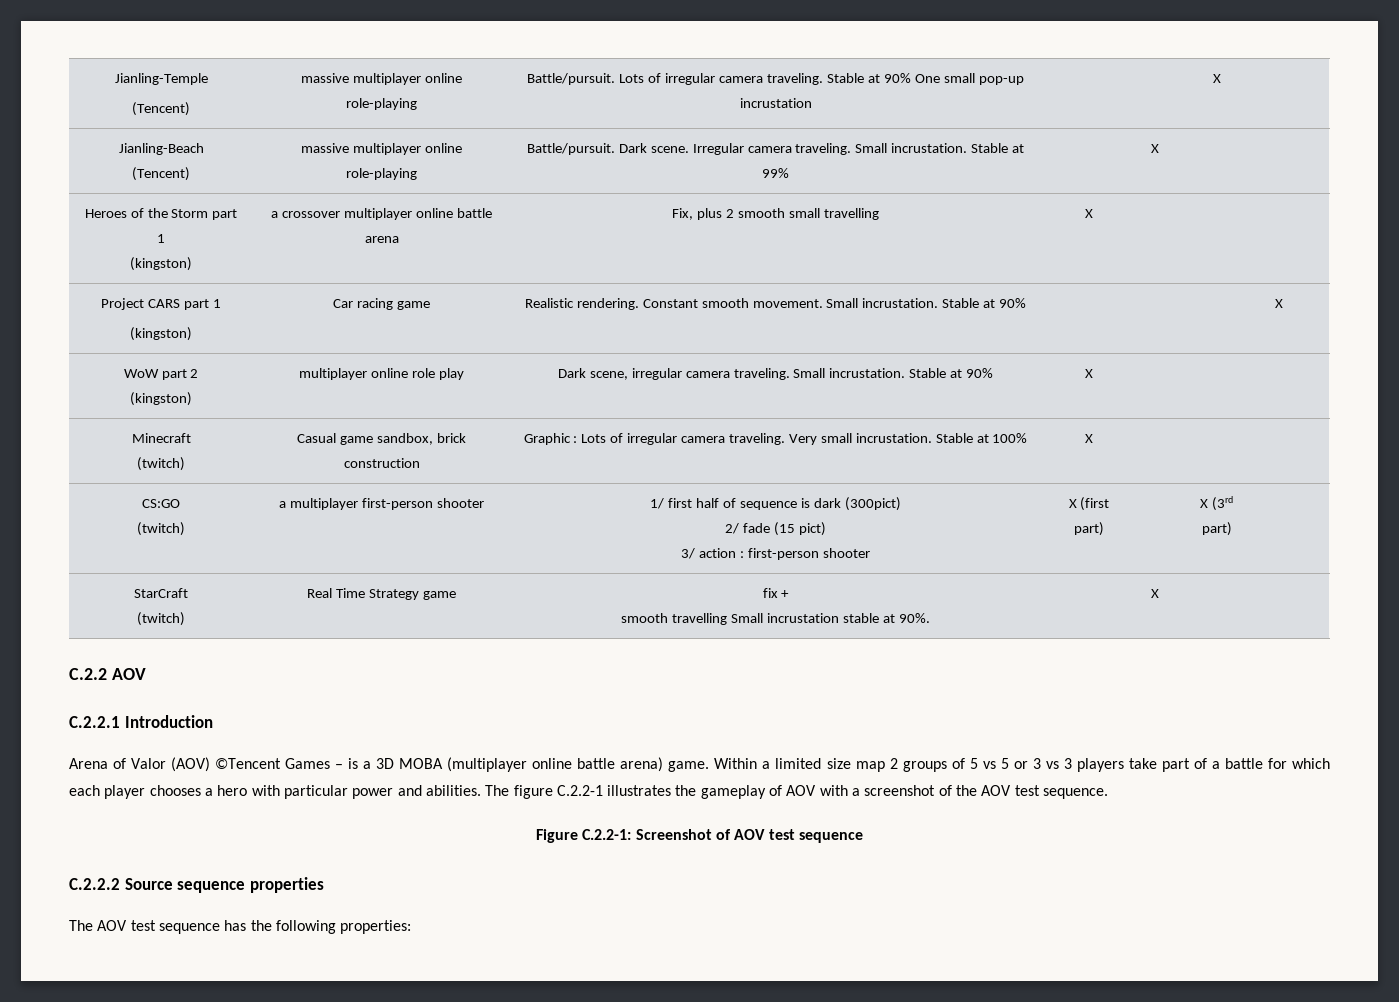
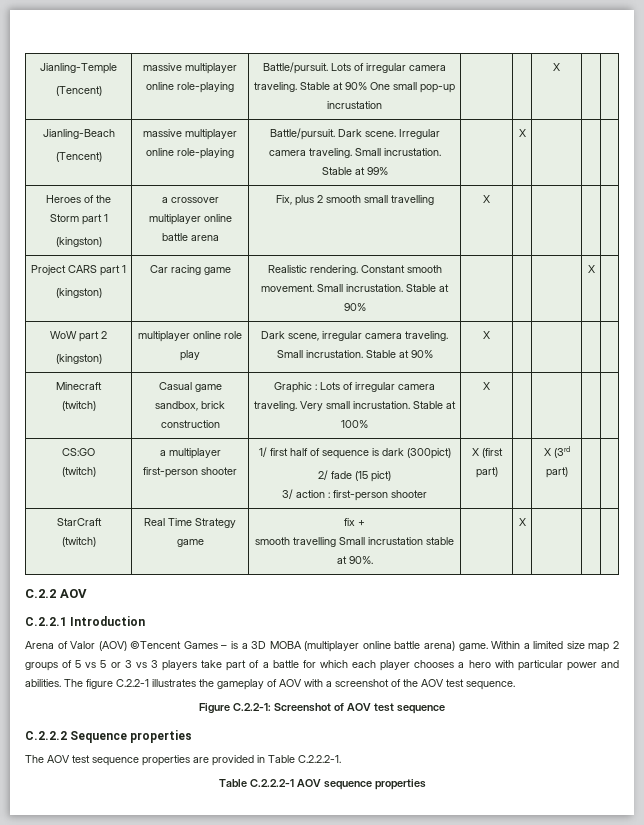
[124,878,246,893] Source sequence -> [70,731,128,743] Sequence
[224,920,412,934] has the following properties: -> [142,755,341,766] [218,779,426,790] properties are provided in Table C.2.2.2-1. // Table C.2.2.2-1 AOV sequence properties

